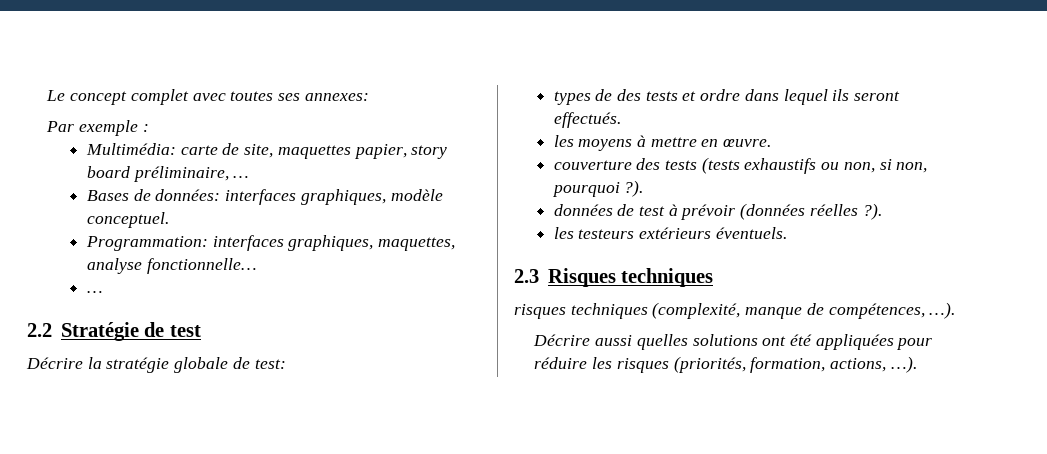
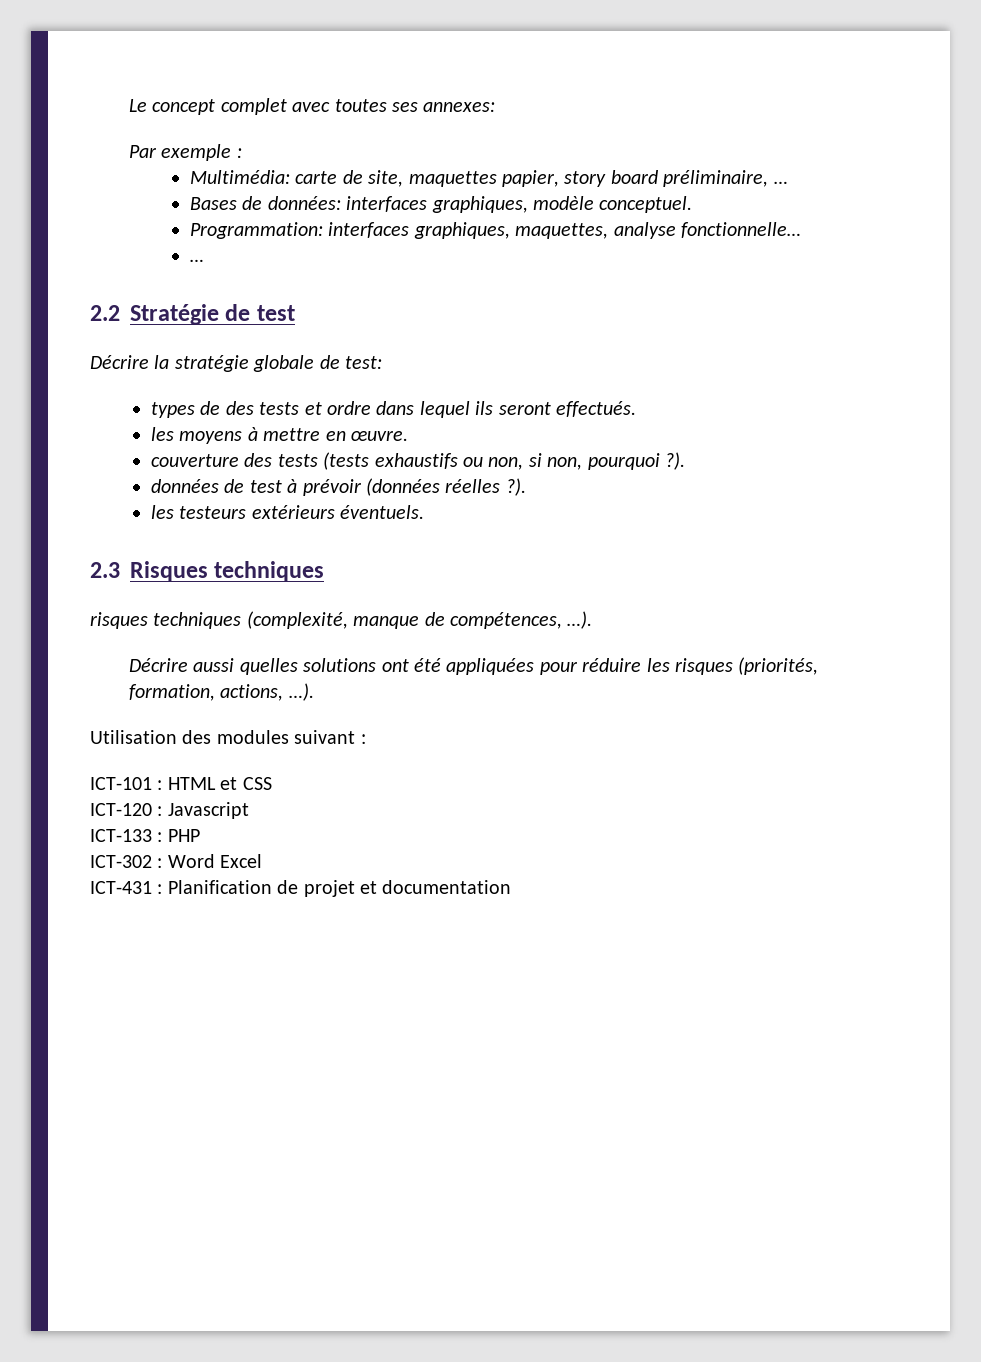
(917, 364) none -> [90,730,366,744] [90,777,272,790] [90,802,249,819] [90,829,200,842] [90,854,263,868] [90,880,512,897] // Utilisation des modules suivant : // ICT-101 : HTML et CSS // ICT-120 : Javascript // ICT-133 : PHP // ICT-302 : Word Excel // ICT-431 : Planification de projet et documentation

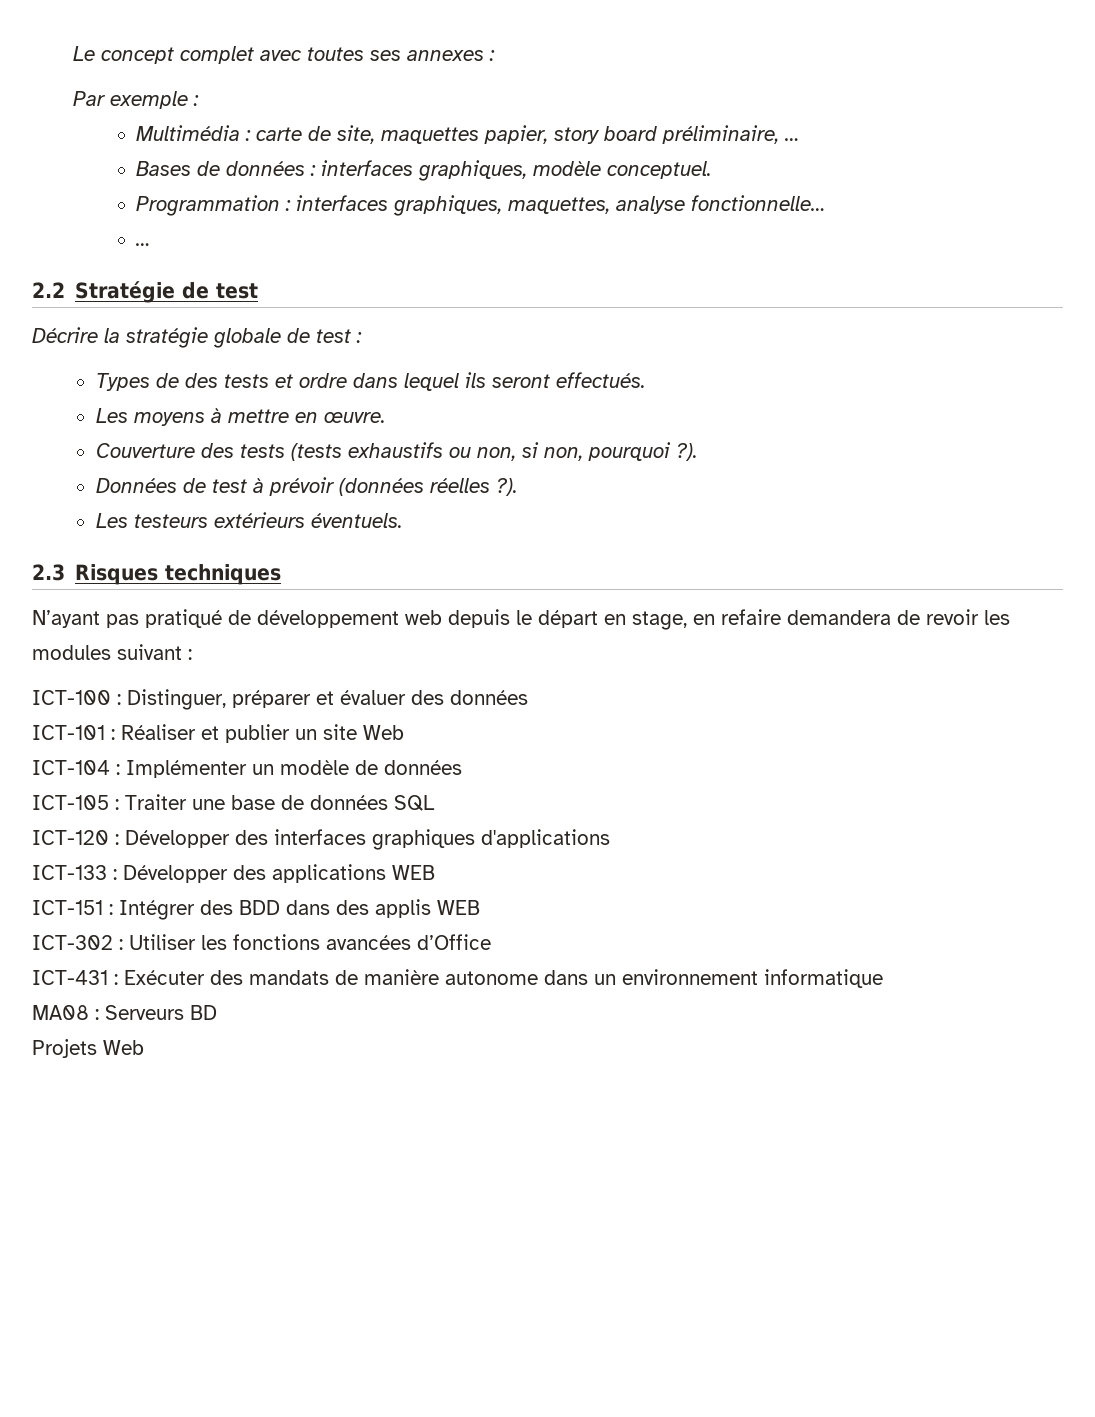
[423,102,496,112] annexes: -> [406,50,495,61] annexes :
[189,170,290,184] Multimédia: -> [136,125,252,141] Multimédia :
[267,196,341,210] données: -> [226,161,317,176] données :
[189,222,323,239] Programmation: -> [136,195,292,216] Programmation :
[345,356,382,369] [150,402,195,418] test: // types -> [316,329,362,343] [95,373,150,391] test : // Types
[150,427,174,441] les -> [95,408,128,423] Les
[150,454,239,467] couverture -> [95,443,195,458] Couverture
[150,479,219,493] données -> [95,478,177,493] Données
[150,505,174,519] les -> [95,513,128,528] Les
[90,611,593,629] [128,657,819,675] [128,683,314,701] [90,730,366,744] [90,777,272,790] [90,802,249,819] [90,829,200,842] [90,854,263,868] [90,880,512,897] risques techniques (complexité, manque de compétences, …). // Décrire aussi quelles solutions ont été appliquées pour réduire les risques (priorités, formation, actions, …). // Utilisation des modules suivant : // ICT-101 : HTML et CSS // ICT-120 : Javascript // ICT-133 : PHP // ICT-302 : Word Excel // ICT-431 : Planification de projet et documentation -> [32,609,1010,630] [32,644,192,660] [32,689,528,710] [32,724,404,743] [32,760,462,778] [32,794,435,811] [32,829,610,850] [32,864,435,883] [32,899,480,920] [32,934,491,950] [32,969,883,988] [32,1005,217,1020] [32,1039,144,1058] N’ayant pas pratiqué de développement web depuis le départ en stage, en refaire demandera de revoir les modules suivant : // ICT-100 : Distinguer, préparer et évaluer des données // ICT-101 : Réaliser et publier un site Web // ICT-104 : Implémenter un modèle de données // ICT-105 : Traiter une base de données SQL // ICT-120 : Développer des interfaces graphiques d'applications // ICT-133 : Développer des applications WEB // ICT-151 : Intégrer des BDD dans des applis WEB // ICT-302 : Utiliser les fonctions avancées d’Office // ICT-431 : Exécuter des mandats de manière autonome dans un environnement informatique // MA08 : Serveurs BD // Projets Web

